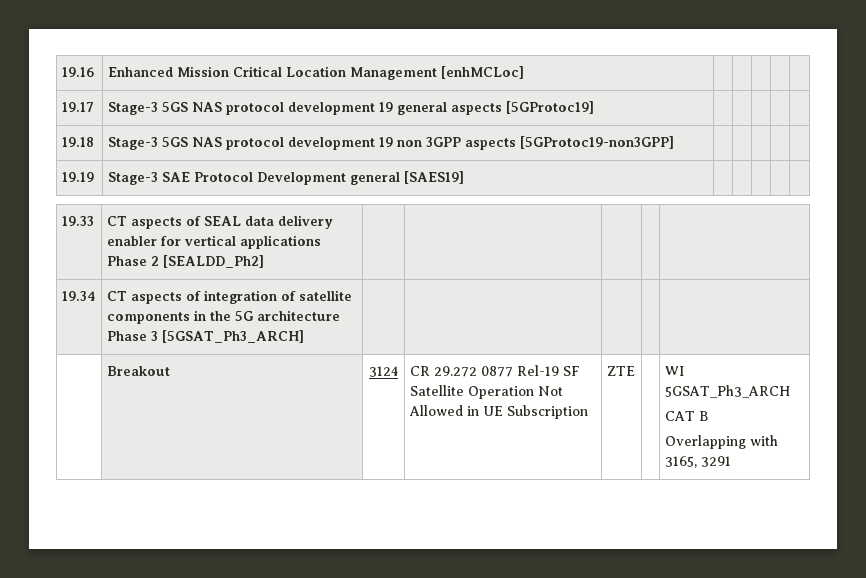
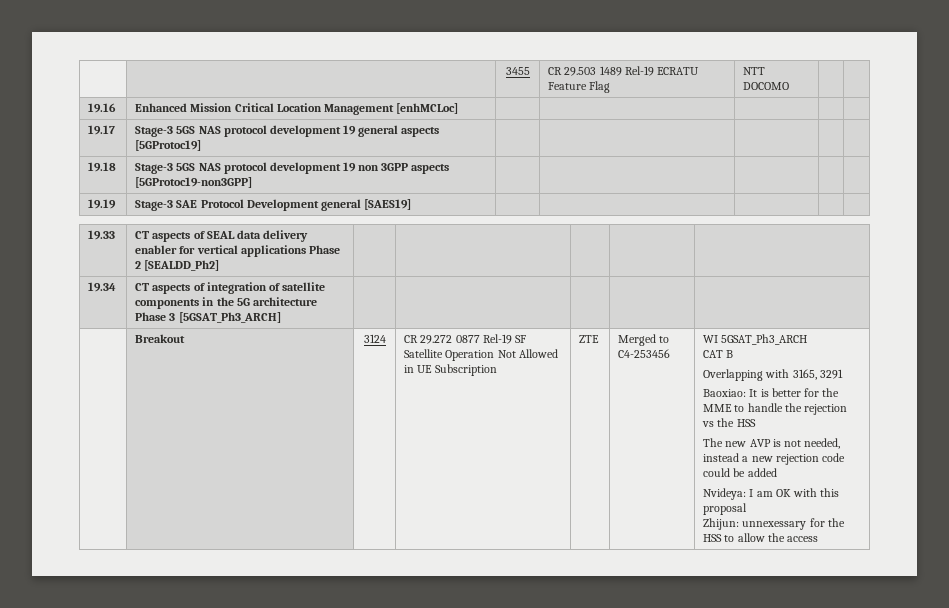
(61, 72) none -> [505,67,530,75] [548,66,699,76] [548,81,611,93] [743,67,766,75] [743,82,790,90] | | 3455 | CR 29.503 1489 Rel-19 ECRATU Feature Flag | NTT DOCOMO | | //
(635, 371) none -> [618,334,670,346] [618,349,671,358] Merged to C4-253456
(731, 461) none -> [703,388,839,397] [703,403,847,415] [702,418,756,427] [703,438,840,449] [703,453,845,465] [703,468,777,477] [703,488,839,500] [703,503,748,515] [703,518,845,530] [703,533,818,542] // Baoxiao: It is better for the MME to handle the rejection vs the HSS // The new AVP is not needed, instead a new rejection code could be added // Nvideya: I am OK with this proposal // Zhijun: unnexessary for the HSS to allow the access

